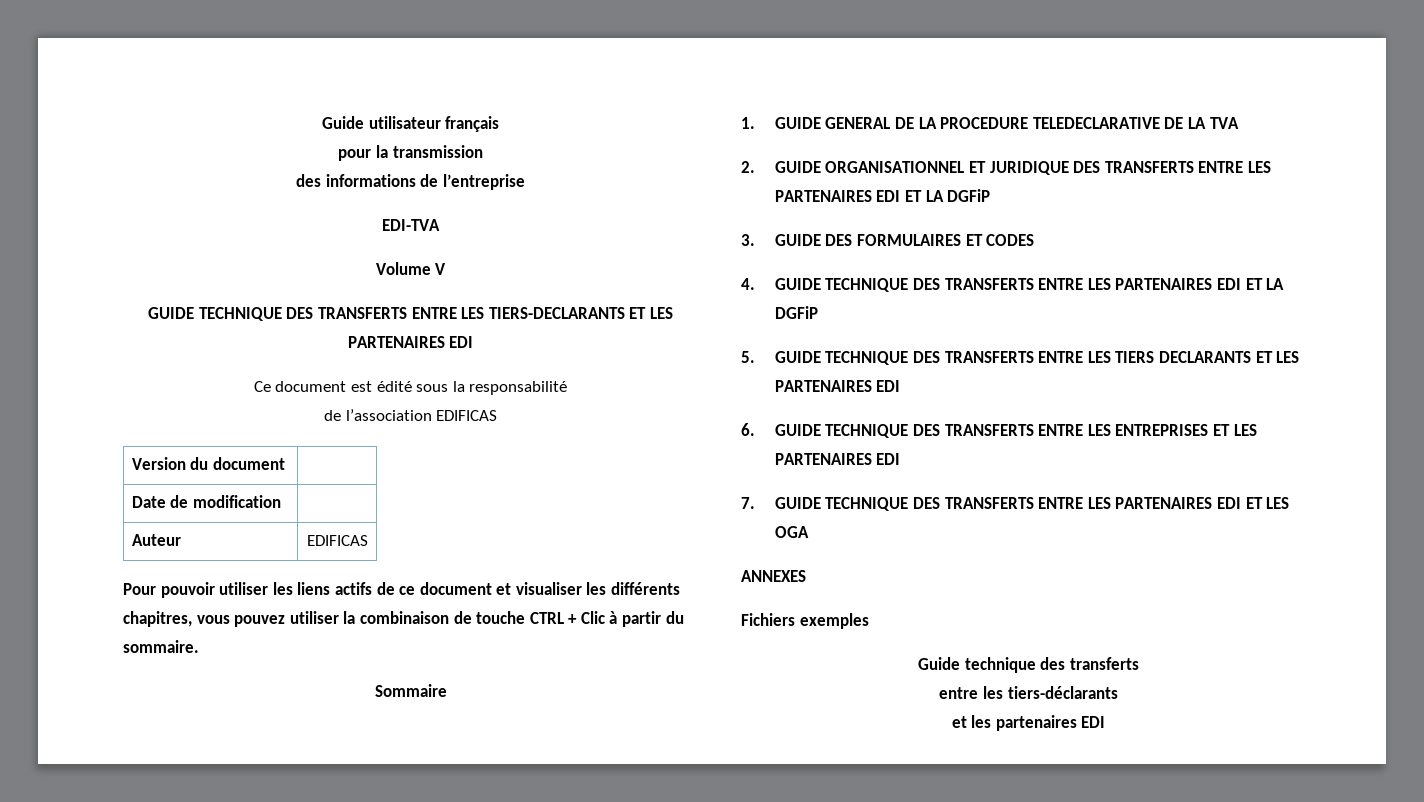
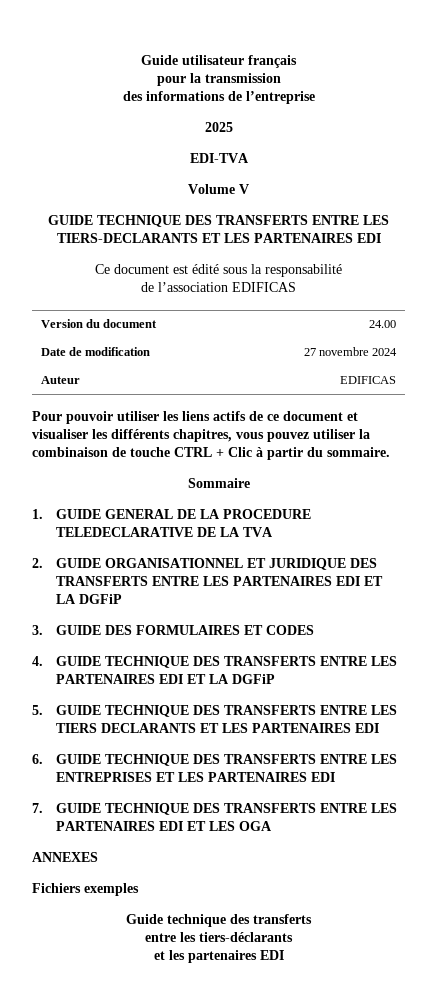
(525, 182) none -> [204,122,233,132] // 2025
(285, 463) none -> [369,320,397,328] 24.00
(281, 501) none -> [303,347,398,356] 27 novembre 2024

